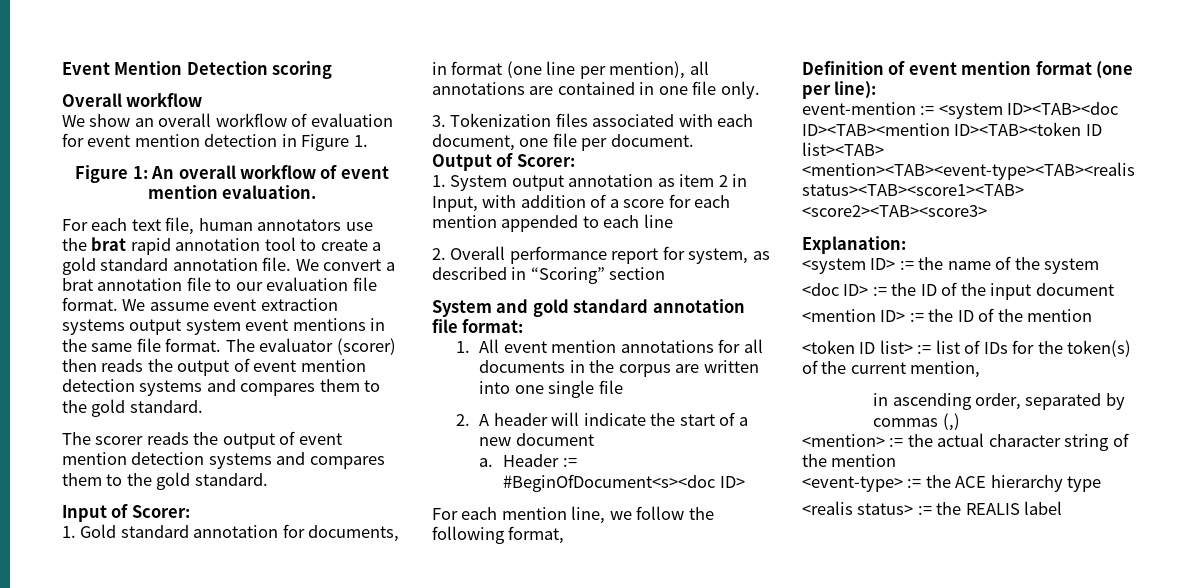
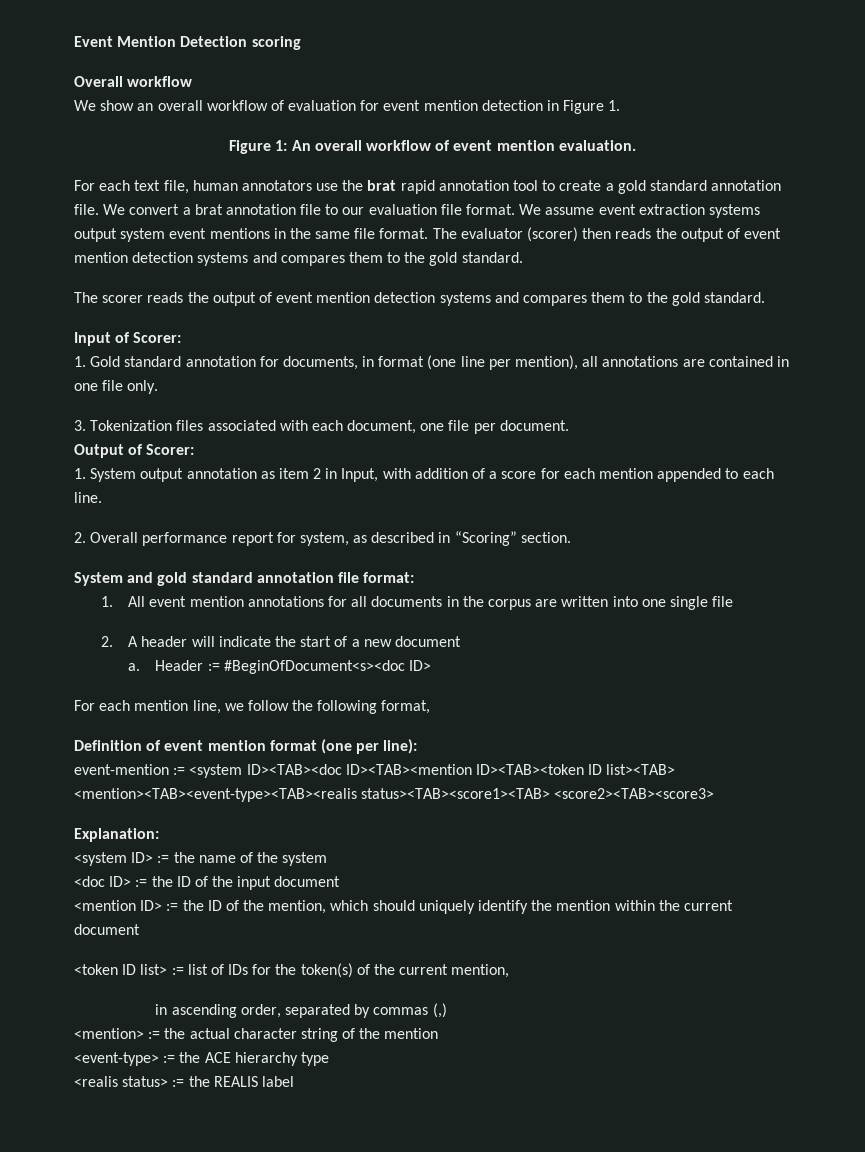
[643,214,673,228] line -> [74,492,102,503] line.
[609,267,666,280] section -> [520,532,571,543] section.
[1027,309,1093,322] mention -> [268,900,733,914] [74,924,140,935] mention, which should uniquely identify the mention within the current document

